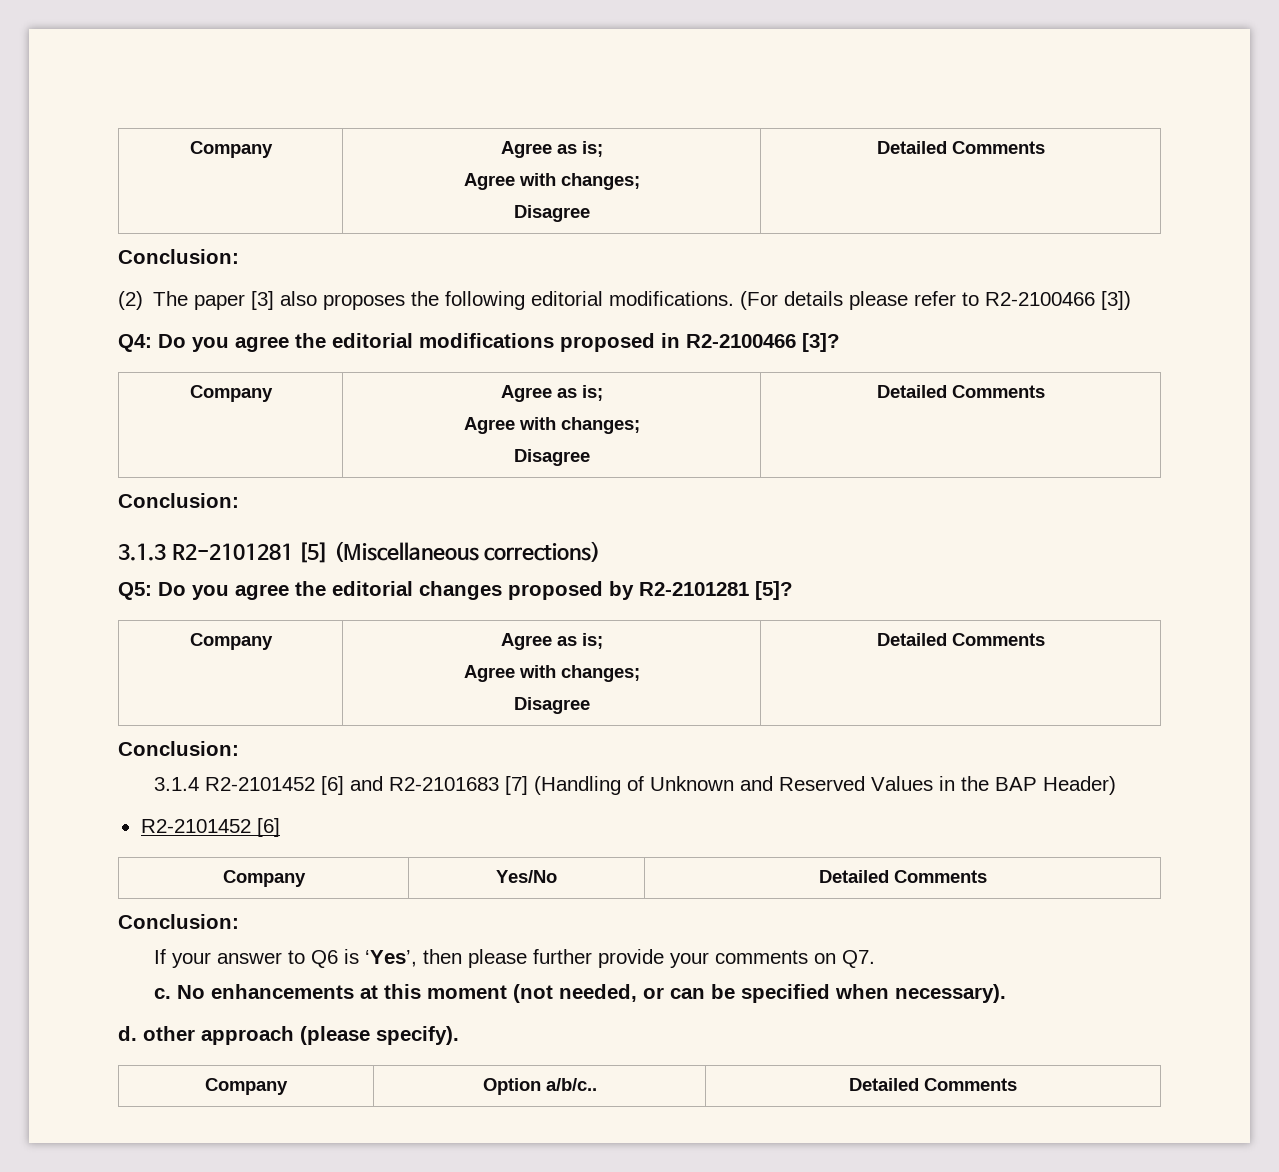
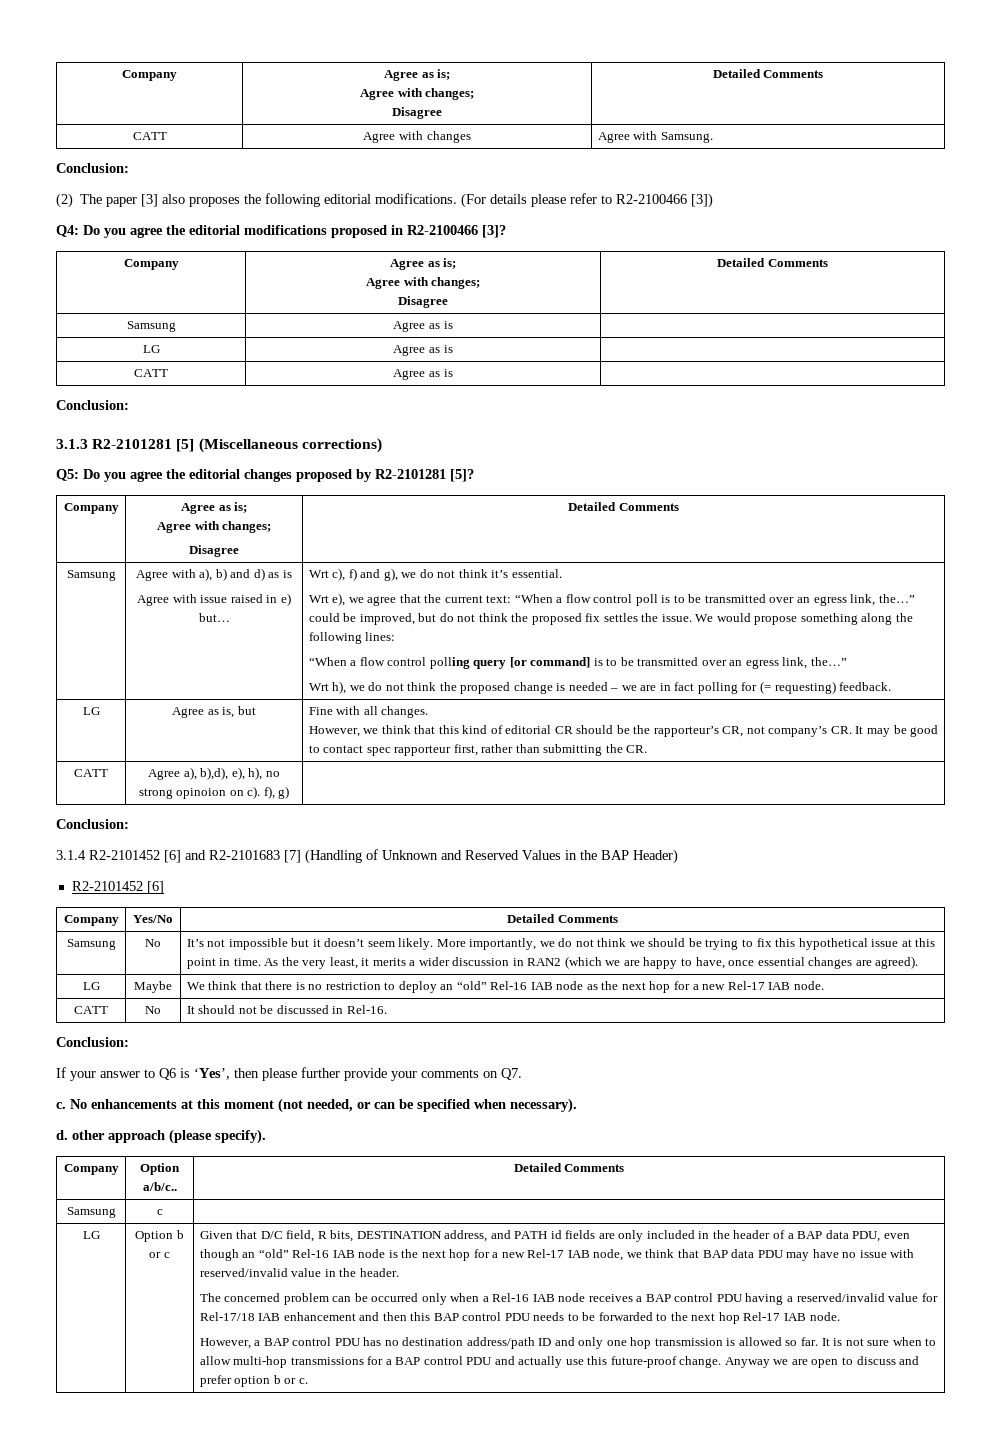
(1045, 147) none -> [132,132,167,140] [363,131,471,143] [597,131,713,143] // CATT | Agree with changes | Agree with Samsung.
(1045, 391) none -> [126,321,176,332] [393,321,453,332] [142,345,160,353] [393,345,453,356] [134,369,168,377] [393,369,453,380] // Samsung | Agree as is | // LG | Agree as is | // CATT | Agree as is |
(1045, 639) none -> [66,570,116,581] [136,568,292,581] [137,593,291,606] [198,613,230,622] [308,568,562,581] [308,593,915,606] [308,613,913,625] [308,632,396,644] [308,657,847,669] [308,681,892,694] [82,707,100,715] [172,706,256,718] [308,706,429,718] [308,725,939,737] [308,744,648,756] [74,769,108,777] [148,767,280,780] [138,786,290,799] // Samsung | Agree with a), b) and d) as is // Agree with issue raised in e) but… | Wrt c), f) and g), we do not think it’s essential. // Wrt e), we agree that the current text: “When a flow control poll is to be transmitted over an egress link, the…” could be improved, but do not think the proposed fix settles the issue. We would propose something along the following lines: // “When a flow control polling query [or command] is to be transmitted over an egress link, the…” // Wrt h), we do not think the proposed change is needed – we are in fact polling for (= requesting) feedback. // LG | Agree as is, but | Fine with all changes. // However, we think that this kind of editorial CR should be the rapporteur’s CR, not company’s CR. It may be good to contact spec rapporteur first, rather than submitting the CR. // CATT | Agree a), b),d), e), h), no strong opinoion on c). f), g) |
(987, 876) none -> [66,939,116,950] [145,939,161,947] [186,938,936,950] [186,956,919,969] [82,982,100,990] [134,981,172,993] [186,981,824,993] [74,1006,108,1014] [145,1006,161,1014] [186,1005,387,1014] // Samsung | No | It’s not impossible but it doesn’t seem likely. More importantly, we do not think we should be trying to fix this hypothetical issue at this point in time. As the very least, it merits a wider discussion in RAN2 (which we are happy to have, once essential changes are agreed). // LG | Maybe | We think that there is no restriction to deploy an “old” Rel-16 IAB node as the next hop for a new Rel-17 IAB node. // CATT | No | It should not be discussed in Rel-16.
(1017, 1084) none -> [66,1207,116,1218] [156,1209,163,1215] [82,1231,100,1239] [135,1230,184,1242] [149,1252,170,1258] [199,1230,910,1242] [199,1249,915,1261] [199,1268,399,1277] [199,1293,938,1305] [199,1312,840,1324] [199,1337,937,1349] [199,1356,920,1368] [199,1375,308,1387] // Samsung | c | // LG | Option b or c | Given that D/C field, R bits, DESTINATION address, and PATH id fields are only included in the header of a BAP data PDU, even though an “old” Rel-16 IAB node is the next hop for a new Rel-17 IAB node, we think that BAP data PDU may have no issue with reserved/invalid value in the header. // The concerned problem can be occurred only when a Rel-16 IAB node receives a BAP control PDU having a reserved/invalid value for Rel-17/18 IAB enhancement and then this BAP control PDU needs to be forwarded to the next hop Rel-17 IAB node. // However, a BAP control PDU has no destination address/path ID and only one hop transmission is allowed so far. It is not sure when to allow multi-hop transmissions for a BAP control PDU and actually use this future-proof change. Anyway we are open to discuss and prefer option b or c.

